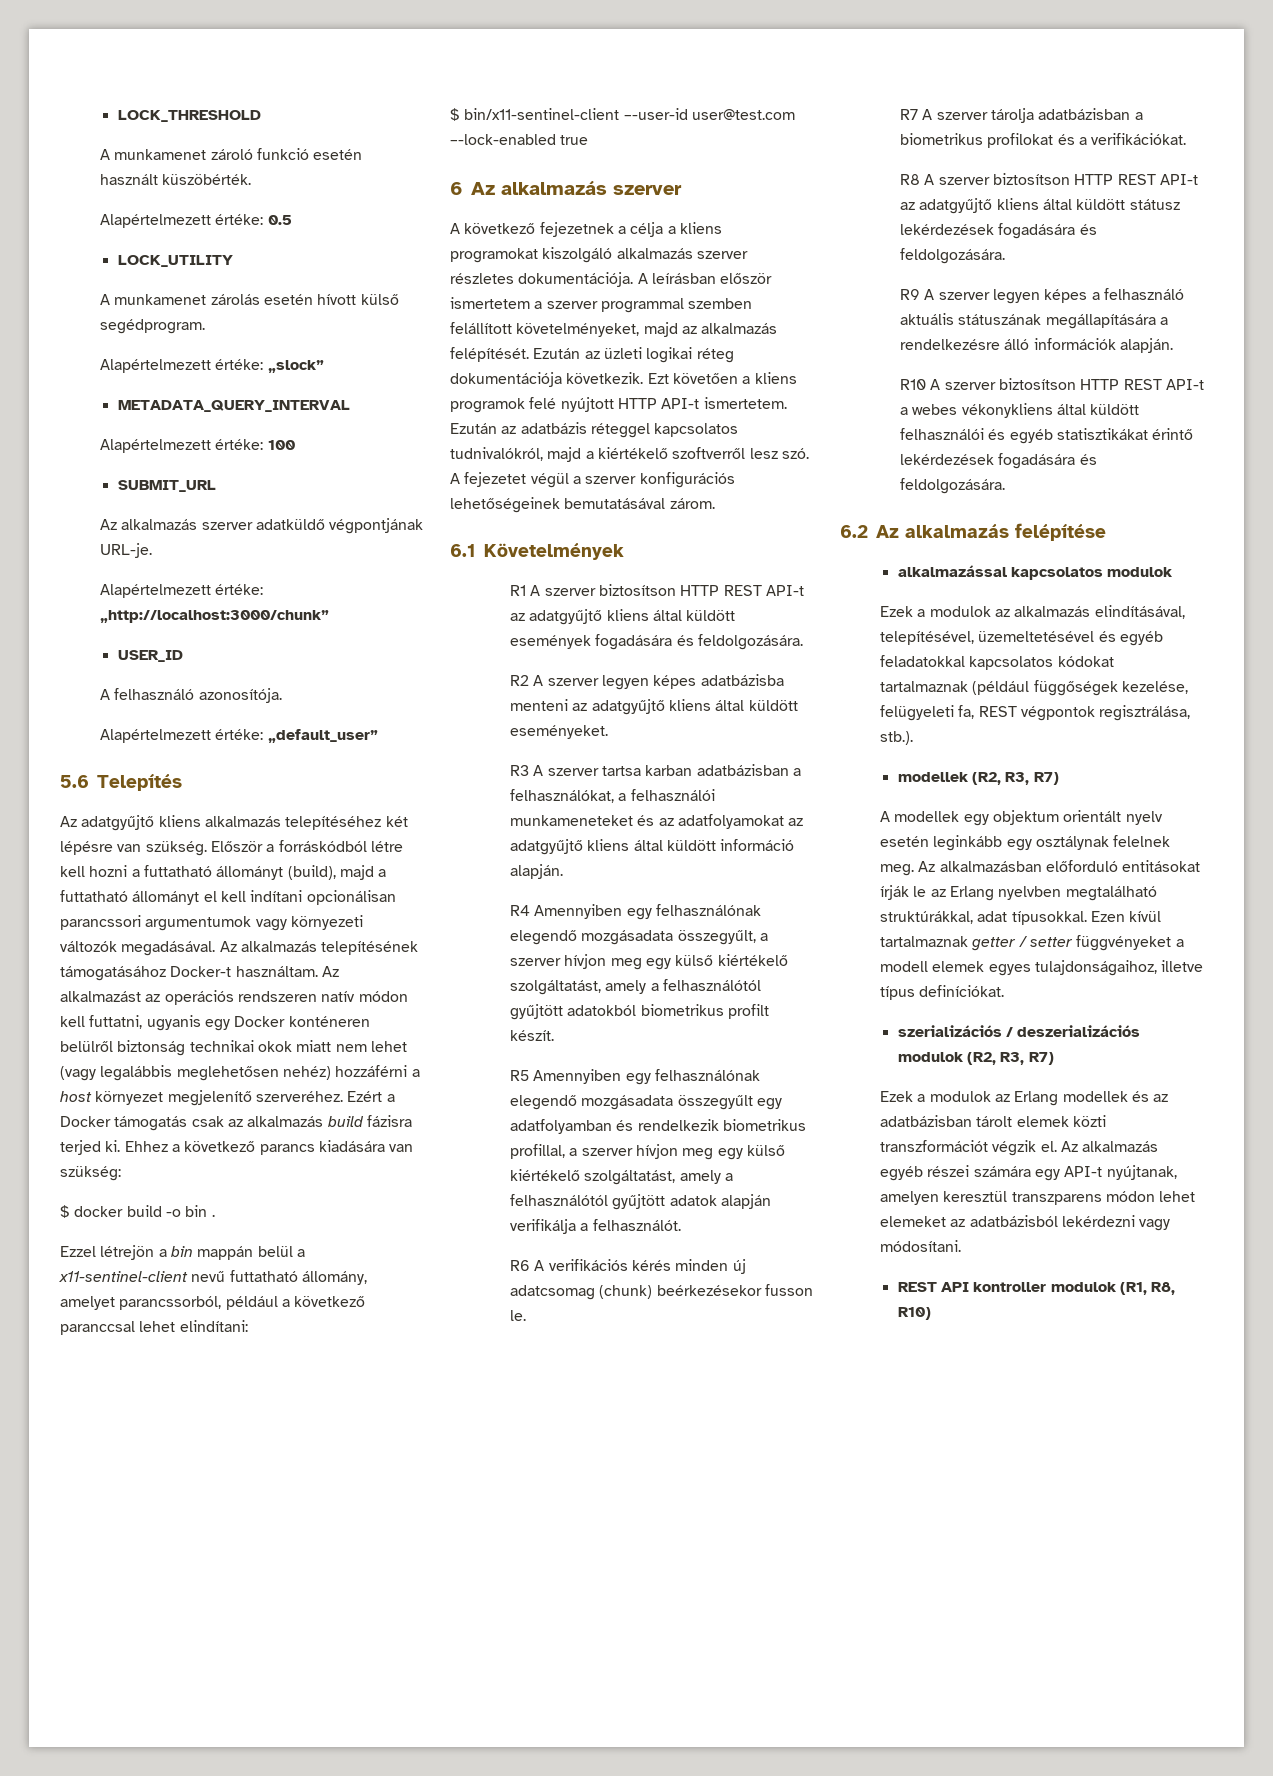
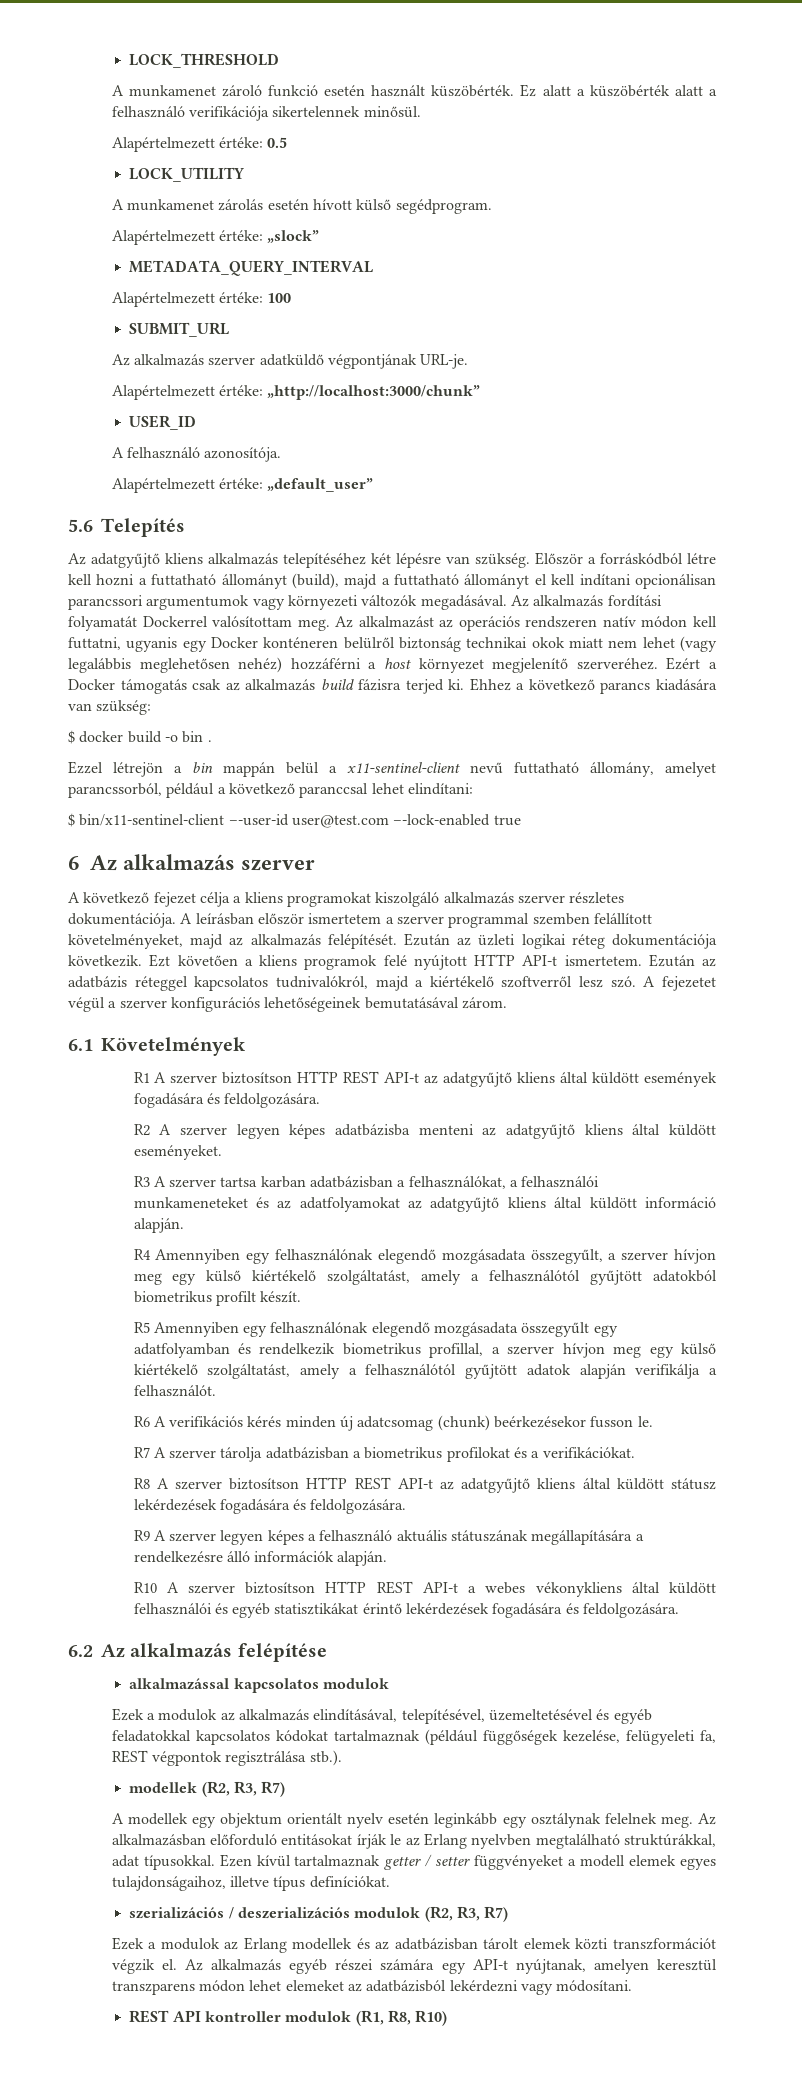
(252, 179) none -> [520,84,718,97] [111,106,421,121] Ez alatt a küszöbérték alatt a felhasználó verifikációja sikertelennek minősül.
[321,941,419,955] [60,966,318,981] telepítésének támogatásához Docker-t használtam. -> [607,595,662,607] [68,616,330,631] fordítási folyamatát Dockerrel valósítottam meg.
[539,222,626,237] fejezetnek a -> [153,892,196,907] fejezet
[1099,705,1191,721] regisztrálása, -> [225,1751,307,1766] regisztrálása

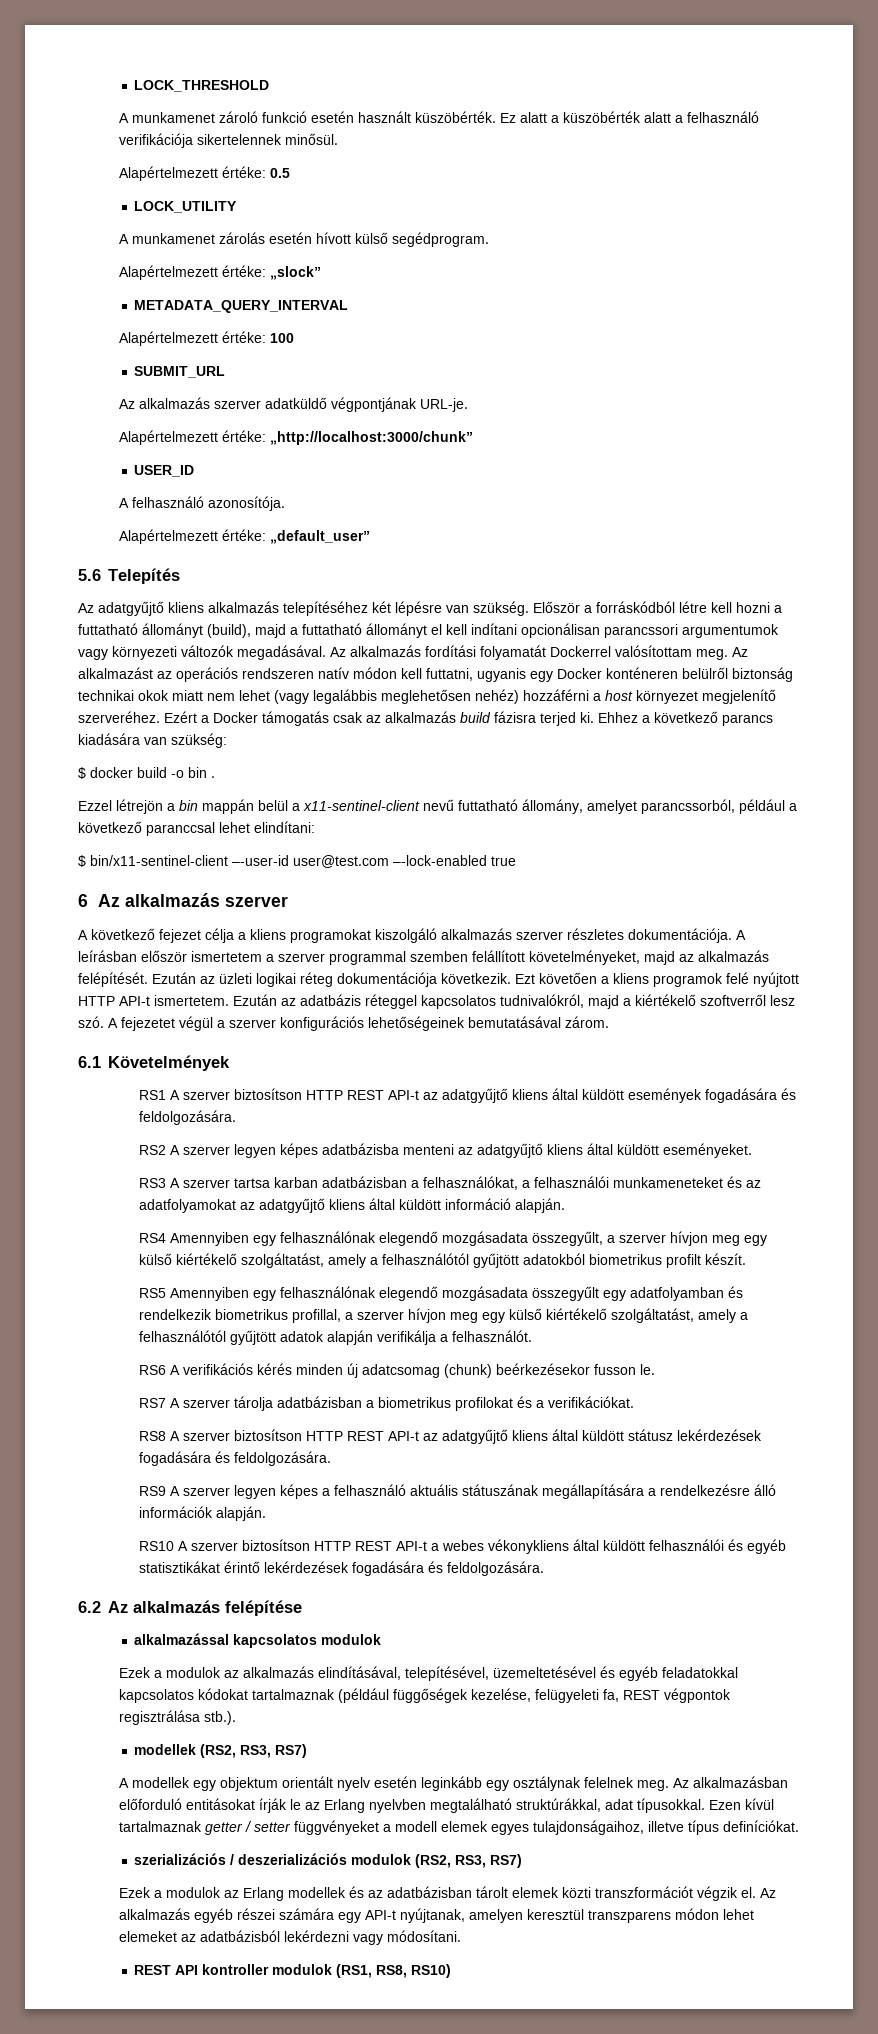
[133,1072,150,1083] R1 -> [139,1090,167,1100] RS1
[133,1124,150,1136] R2 -> [139,1145,167,1155] RS2
[133,1176,150,1187] R3 -> [139,1178,167,1188] RS3
[133,1249,151,1260] R4 -> [139,1233,167,1243] RS4
[133,1322,150,1333] R5 -> [139,1288,167,1298] RS5
[133,1416,150,1427] R6 -> [139,1365,167,1375] RS6
[133,1447,150,1458] R7 -> [139,1398,167,1408] RS7
[133,1478,150,1489] R8 -> [139,1431,167,1441] RS8
[133,1530,150,1541] R9 -> [139,1486,167,1496] RS9
[133,1582,157,1593] R10 -> [139,1541,175,1551] RS10
[201,1781,286,1797] (R2, R3, R7) -> [200,1744,308,1758] (RS2, RS3, RS7)
[424,1906,509,1922] (R2, R3, R7) -> [415,1854,523,1868] (RS2, RS3, RS7)
[355,2010,448,2026] (R1, R8, R10) -> [336,1964,452,1978] (RS1, RS8, RS10)

